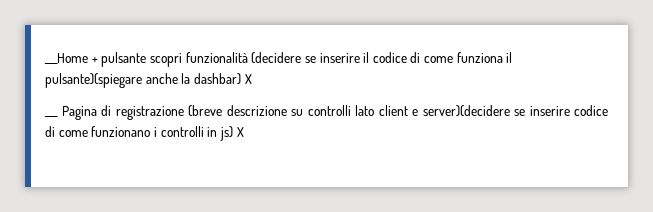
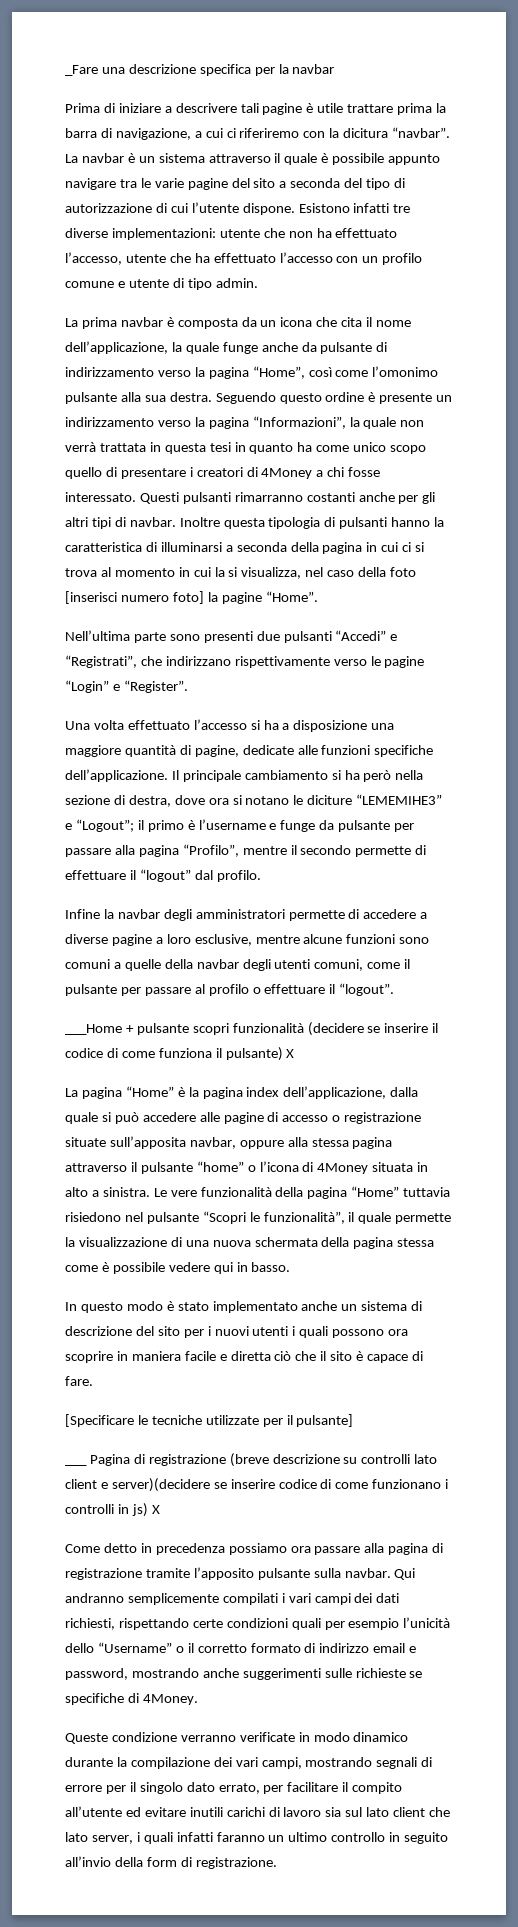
(44, 58) none -> [65,64,335,76] [65,103,447,115] [65,127,451,140] [65,153,441,165] [65,178,406,190] [65,202,411,215] [65,228,398,240] [65,252,423,265] [65,278,258,290] [65,317,412,329] [65,341,388,354] [65,366,439,379] [65,392,453,404] [65,416,425,429] [65,442,427,454] [65,467,381,479] [65,492,436,504] [65,517,445,529] [65,542,425,554] [65,567,417,579] [65,591,318,604] [65,630,398,643] [65,655,425,668] [65,680,188,693] [65,719,395,732] [65,745,434,757] [65,769,424,782] [65,794,443,807] [65,819,415,832] [65,844,427,857] [65,869,261,882] [65,909,428,921] [65,934,430,946] [65,959,411,971] [65,983,395,996] _Fare una descrizione specifica per la navbar // Prima di iniziare a descrivere tali pagine è utile trattare prima la barra di navigazione, a cui ci riferiremo con la dicitura “navbar”. La navbar è un sistema attraverso il quale è possibile appunto navigare tra le varie pagine del sito a seconda del tipo di autorizzazione di cui l’utente dispone. Esistono infatti tre diverse implementazioni: utente che non ha effettuato l’accesso, utente che ha effettuato l’accesso con un profilo comune e utente di tipo admin. // La prima navbar è composta da un icona che cita il nome dell’applicazione, la quale funge anche da pulsante di indirizzamento verso la pagina “Home”, così come l’omonimo pulsante alla sua destra. Seguendo questo ordine è presente un indirizzamento verso la pagina “Informazioni”, la quale non verrà trattata in questa tesi in quanto ha come unico scopo quello di presentare i creatori di 4Money a chi fosse interessato. Questi pulsanti rimarranno costanti anche per gli altri tipi di navbar. Inoltre questa tipologia di pulsanti hanno la caratteristica di illuminarsi a seconda della pagina in cui ci si trova al momento in cui la si visualizza, nel caso della foto [inserisci numero foto] la pagine “Home”. // Nell’ultima parte sono presenti due pulsanti “Accedi” e “Registrati”, che indirizzano rispettivamente verso le pagine “Login” e “Register”. // Una volta effettuato l’accesso si ha a disposizione una maggiore quantità di pagine, dedicate alle funzioni specifiche dell’applicazione. Il principale cambiamento si ha però nella sezione di destra, dove ora si notano le diciture “LEMEMIHE3” e “Logout”; il primo è l’username e funge da pulsante per passare alla pagina “Profilo”, mentre il secondo permette di effettuare il “logout” dal profilo. // Infine la navbar degli amministratori permette di accedere a diverse pagine a loro esclusive, mentre alcune funzioni sono comuni a quelle della navbar degli utenti comuni, come il pulsante per passare al profilo o effettuare il “logout”. //
[45,73,252,88] pulsante)(spiegare anche la dashbar) X -> [225,1047,295,1061] [65,1086,419,1099] [65,1112,422,1124] [65,1136,393,1149] [65,1161,429,1174] [65,1186,451,1199] [65,1211,452,1224] [65,1237,435,1249] [65,1262,291,1274] [65,1301,423,1313] [65,1326,409,1338] [65,1351,423,1363] [65,1376,93,1386] [65,1414,354,1427] pulsante) X // La pagina “Home” è la pagina index dell’applicazione, dalla quale si può accedere alle pagine di accesso o registrazione situate sull’apposita navbar, oppure alla stessa pagina attraverso il pulsante “home” o l’icona di 4Money situata in alto a sinistra. Le vere funzionalità della pagina “Home” tuttavia risiedono nel pulsante “Scopri le funzionalità”, il quale permette la visualizzazione di una nuova schermata della pagina stessa come è possibile vedere qui in basso. // In questo modo è stato implementato anche un sistema di descrizione del sito per i nuovi utenti i quali possono ora scoprire in maniera facile e diretta ciò che il sito è capace di fare. // [Specificare le tecniche utilizzate per il pulsante]
(244, 132) none -> [65,1543,444,1555] [65,1567,416,1580] [65,1593,400,1605] [65,1617,451,1630] [65,1642,417,1653] [65,1668,423,1680] [65,1693,198,1705] [65,1732,409,1744] [65,1757,433,1769] [65,1782,403,1794] [65,1806,451,1817] [65,1832,449,1844] [65,1856,277,1869] // Come detto in precedenza possiamo ora passare alla pagina di registrazione tramite l’apposito pulsante sulla navbar. Qui andranno semplicemente compilati i vari campi dei dati richiesti, rispettando certe condizioni quali per esempio l’unicità dello “Username” o il corretto formato di indirizzo email e password, mostrando anche suggerimenti sulle richieste se specifiche di 4Money. // Queste condizione verranno verificate in modo dinamico durante la compilazione dei vari campi, mostrando segnali di errore per il singolo dato errato, per facilitare il compito all’utente ed evitare inutili carichi di lavoro sia sul lato client che lato server, i quali infatti faranno un ultimo controllo in seguito all’invio della form di registrazione.

